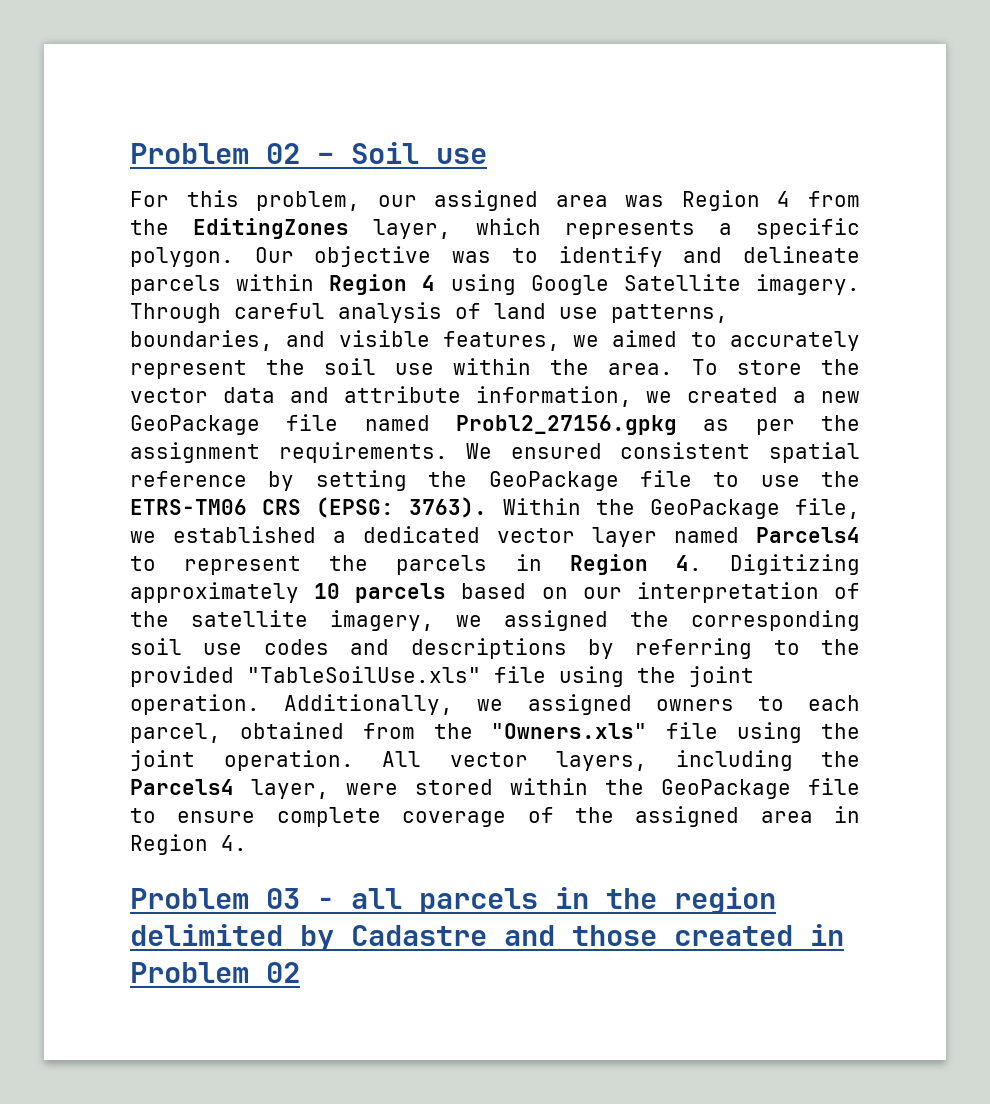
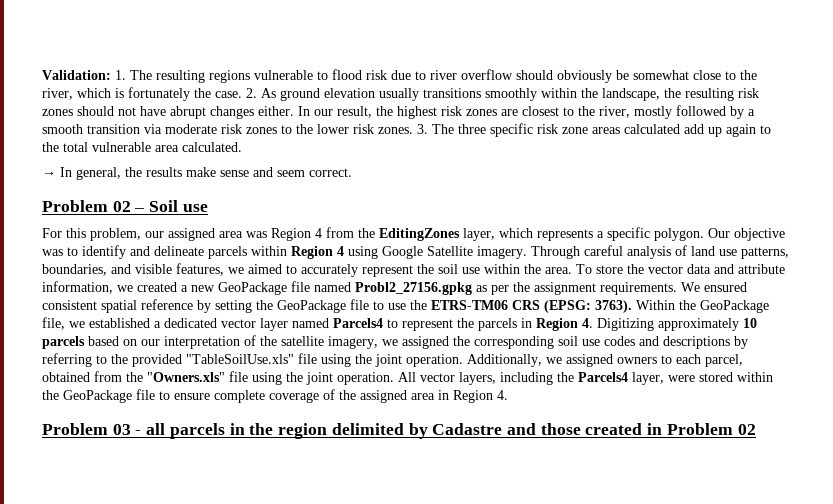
(130, 153) none -> [42,69,757,83] [42,87,759,101] [42,105,755,119] [42,123,771,137] [42,142,242,152] [42,167,352,180] Validation: 1. The resulting regions vulnerable to flood risk due to river overflow should obviously be somewhat close to the river, which is fortunately the case. 2. As ground elevation usually transitions smoothly within the landscape, the resulting risk zones should not have abrupt changes either. In our result, the highest risk zones are closest to the river, mostly followed by a smooth transition via moderate risk zones to the lower risk zones. 3. The three specific risk zone areas calculated add up again to the total vulnerable area calculated. // → In general, the results make sense and seem correct. //

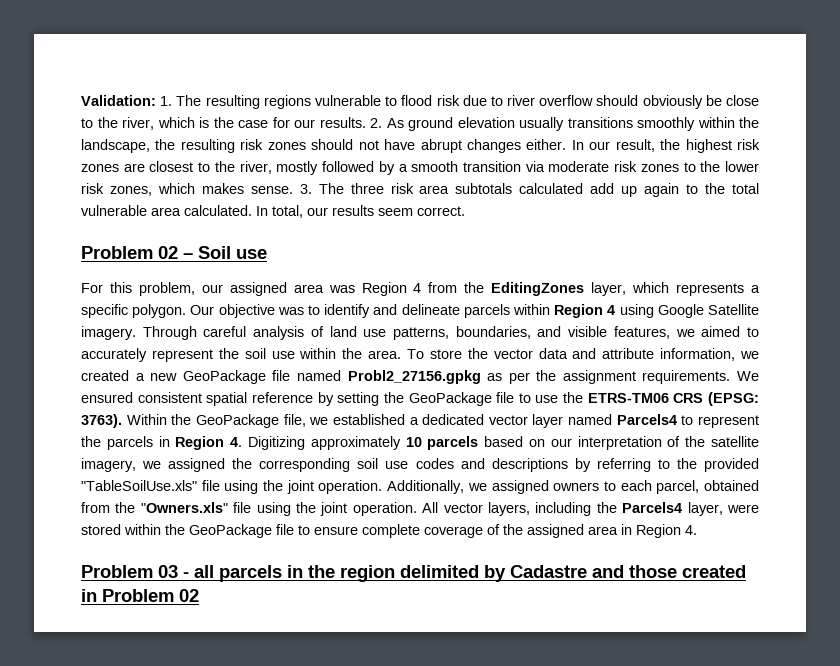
[633,70,689,80] somewhat -> (722, 100) none
[128,87,242,101] fortunately the case. -> [213,117,366,128] the case for our results.
[378,123,620,137] zones. 3. The three specific risk zone areas -> [109,183,513,196] zones, which makes sense. 3. The three risk area subtotals
[42,167,273,180] // → In general, the results make sense and -> [256,205,374,218] In total, our results

